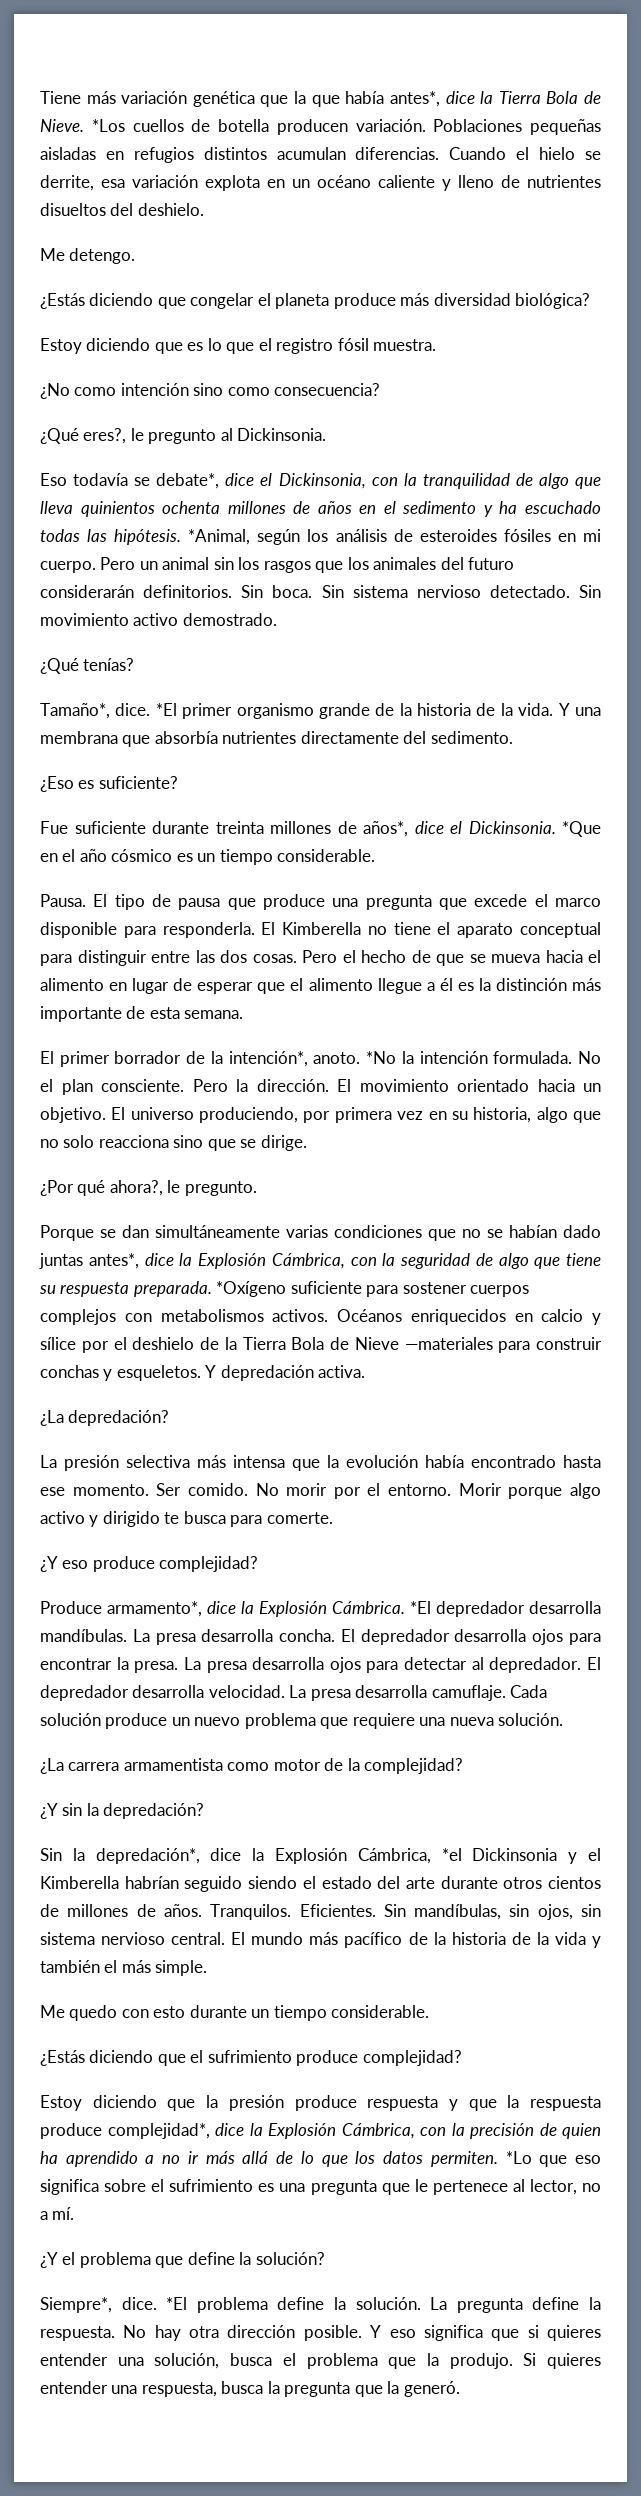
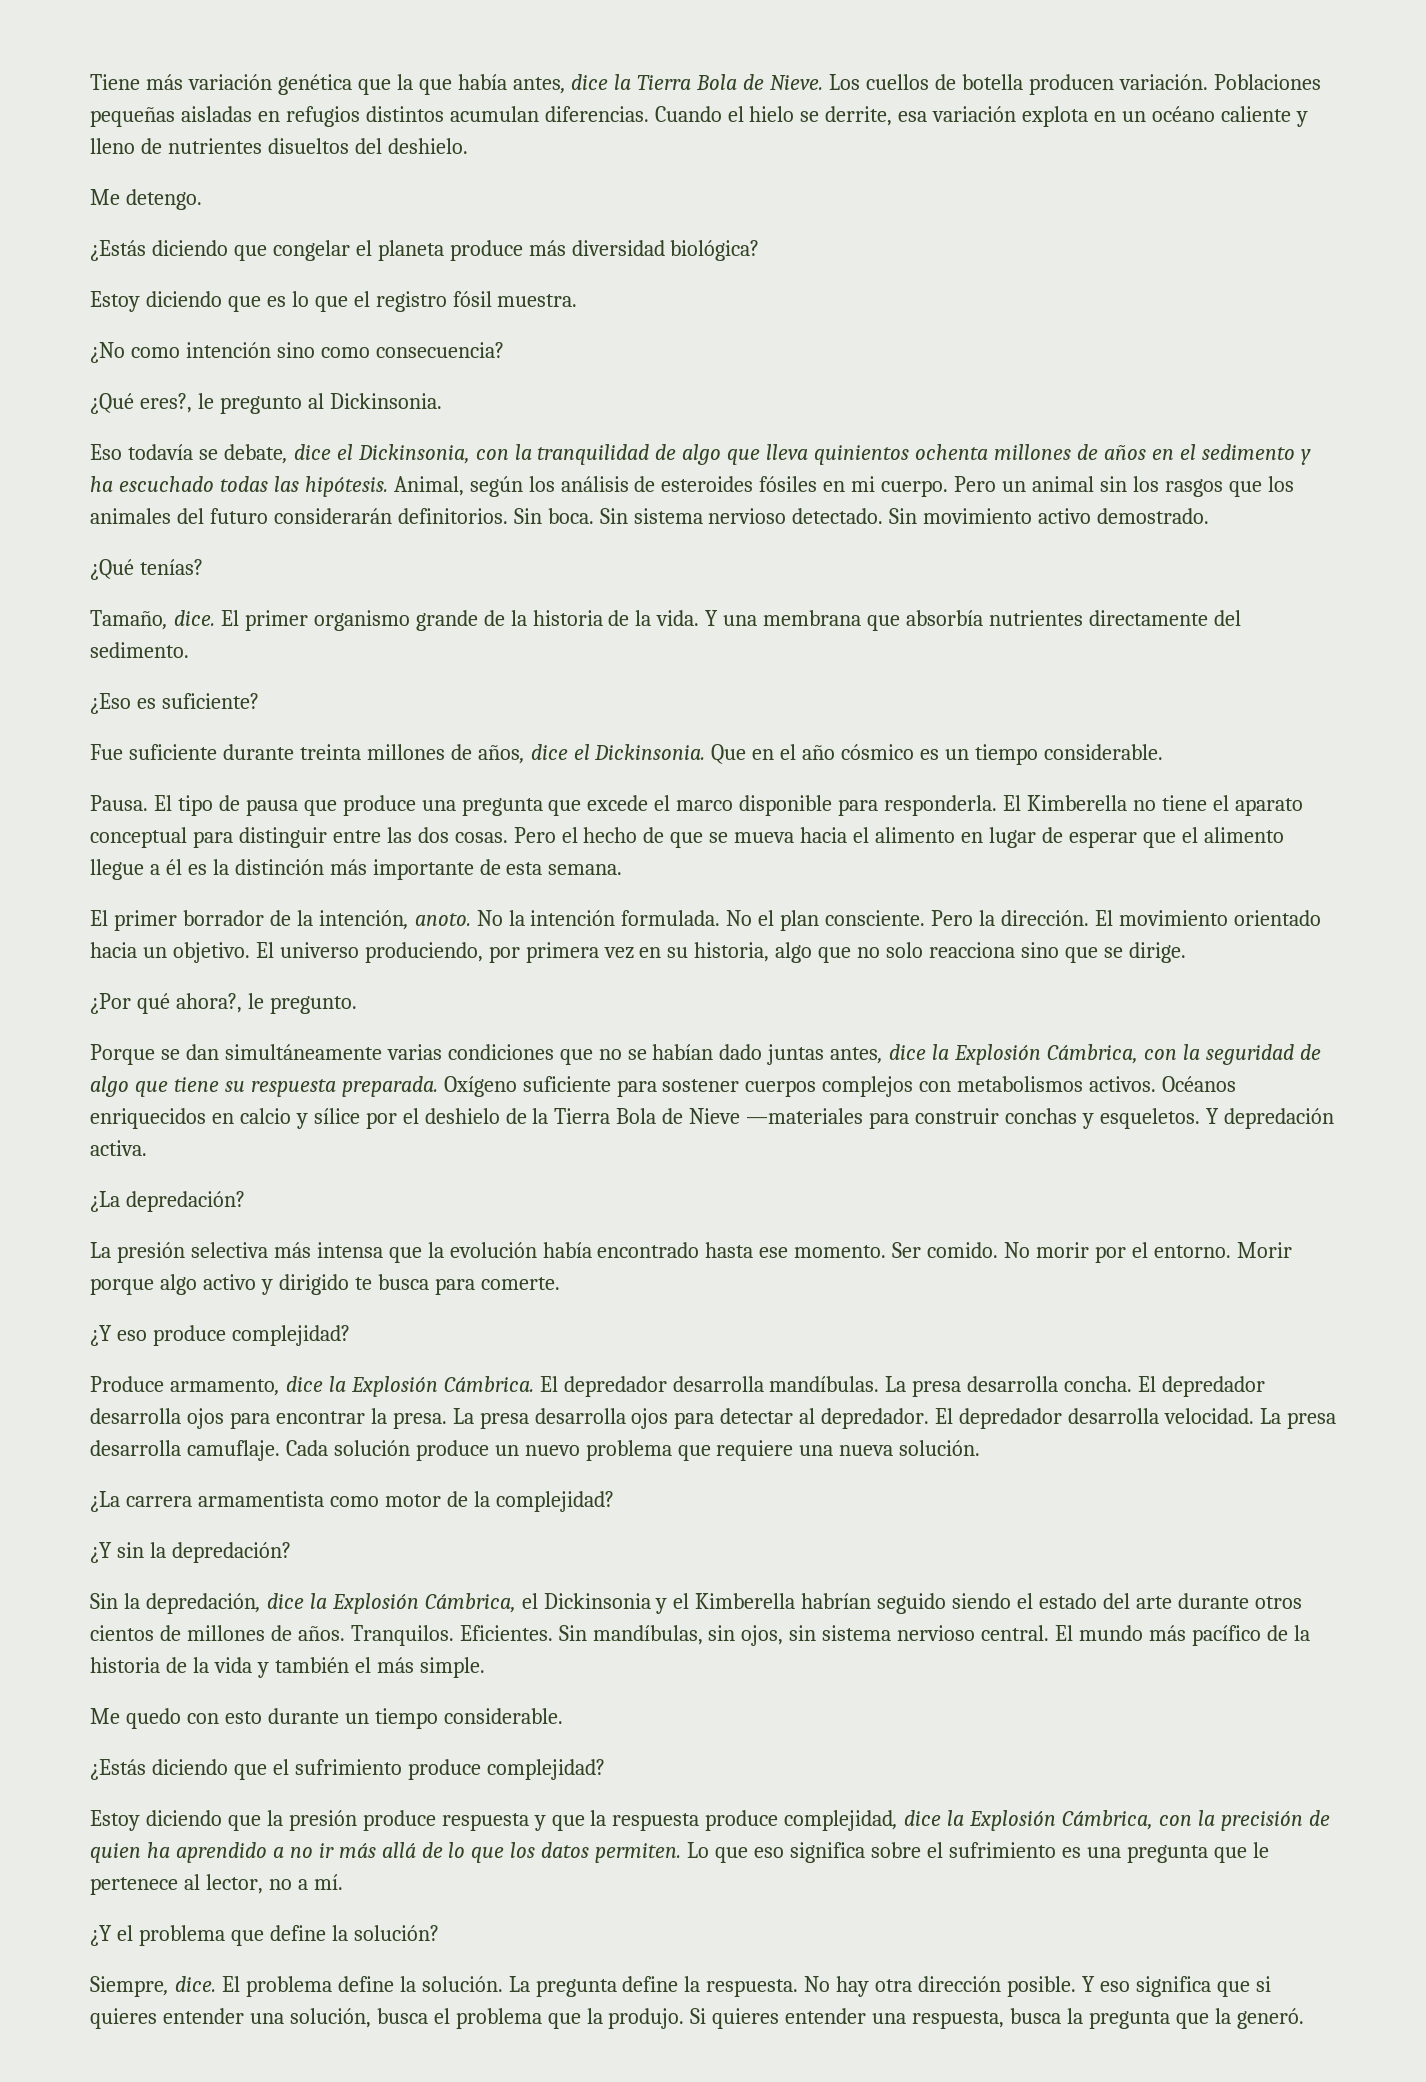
[389,91,440,107] antes*, -> [512,77,566,94] antes,
[91,119,125,132] *Los -> [829,74,861,90] Los
[156,473,220,489] debate*, -> [223,444,288,464] debate,
[188,529,251,545] *Animal, -> [393,476,464,496] Animal,
[40,703,177,719] Tamaño*, dice. *El -> [90,610,239,630] Tamaño, dice. El
[363,821,408,837] años*, -> [477,745,525,764] años,
[562,821,601,837] *Que -> [711,744,747,764] Que
[228,1051,397,1067] intención*, anoto. *No -> [318,910,503,930] intención, anoto. No
[88,1253,139,1269] antes*, -> [830,1047,884,1064] antes,
[216,1281,287,1297] *Oxígeno -> [443,1076,517,1097] Oxígeno
[107,1601,202,1617] armamento*, -> [169,1379,280,1396] armamento,
[410,1601,431,1614] *El -> [539,1376,558,1392] El
[95,1848,462,1864] depredación*, dice la Explosión Cámbrica, *el -> [145,1593,538,1614] depredación, dice la Explosión Cámbrica, el
[107,2123,210,2139] complejidad*, -> [784,1810,899,1831] complejidad,
[505,2151,532,2164] *Lo -> [687,1842,710,1858] Lo
[40,2297,188,2313] Siempre*, dice. *El -> [90,1976,240,1997] Siempre, dice. El

